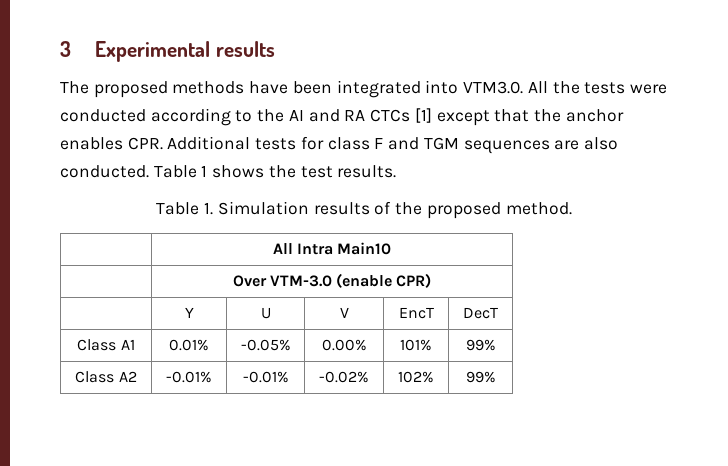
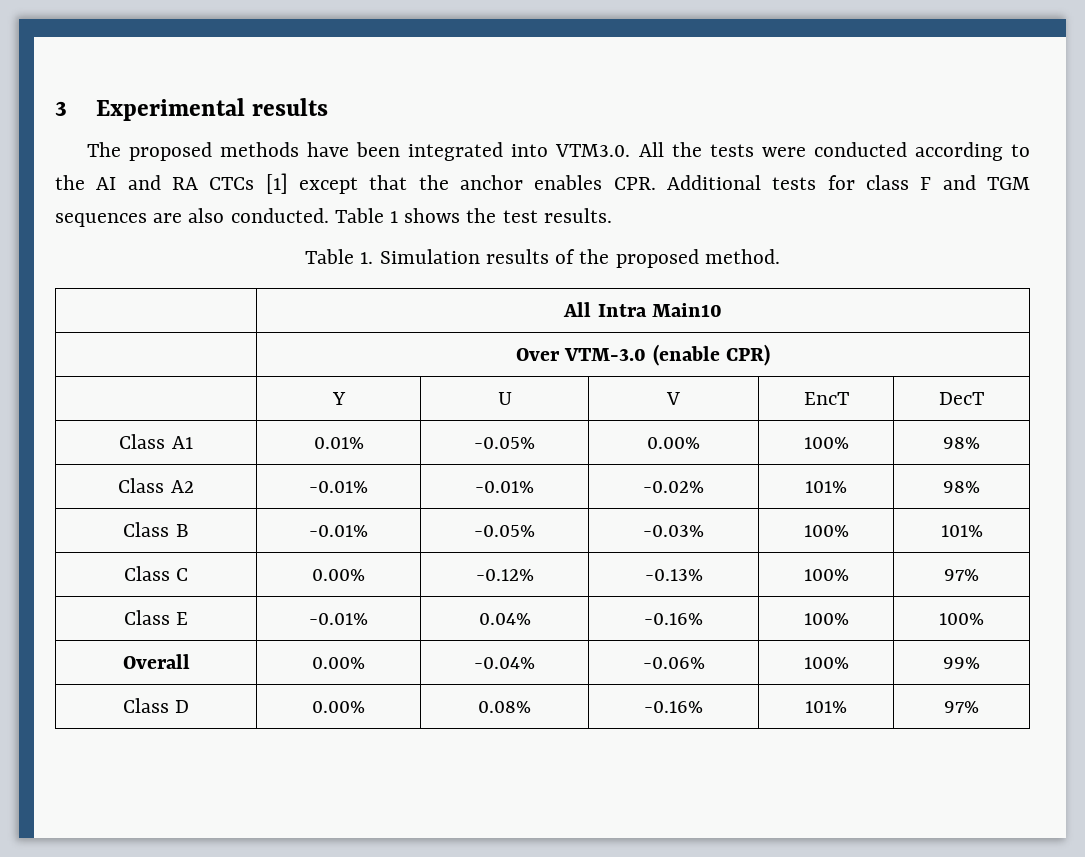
[400,339,432,351] [465,339,496,351] 101% | 99% -> [803,437,849,449] [943,437,980,449] 100% | 98%
[398,371,434,383] [465,371,496,383] 102% | 99% -> [805,481,847,493] [943,481,980,493] [123,522,189,537] [309,525,368,537] [474,525,535,537] [643,525,704,537] [803,525,849,537] [940,525,983,537] [123,566,189,581] [312,569,365,581] [475,569,534,581] [644,569,703,581] [803,569,849,581] [944,569,979,581] [123,610,189,625] [309,613,368,625] [478,613,531,625] [644,613,703,625] [803,613,849,625] [939,613,984,625] [122,654,190,669] [312,657,365,669] [474,657,535,669] [642,657,705,669] [803,657,849,669] [943,657,980,669] [122,698,190,713] [312,701,365,713] [478,701,531,713] [644,701,703,713] [805,701,847,713] [944,701,979,713] 101% | 98% // Class B | -0.01% | -0.05% | -0.03% | 100% | 101% // Class C | 0.00% | -0.12% | -0.13% | 100% | 97% // Class E | -0.01% | 0.04% | -0.16% | 100% | 100% // Overall | 0.00% | -0.04% | -0.06% | 100% | 99% // Class D | 0.00% | 0.08% | -0.16% | 101% | 97%

